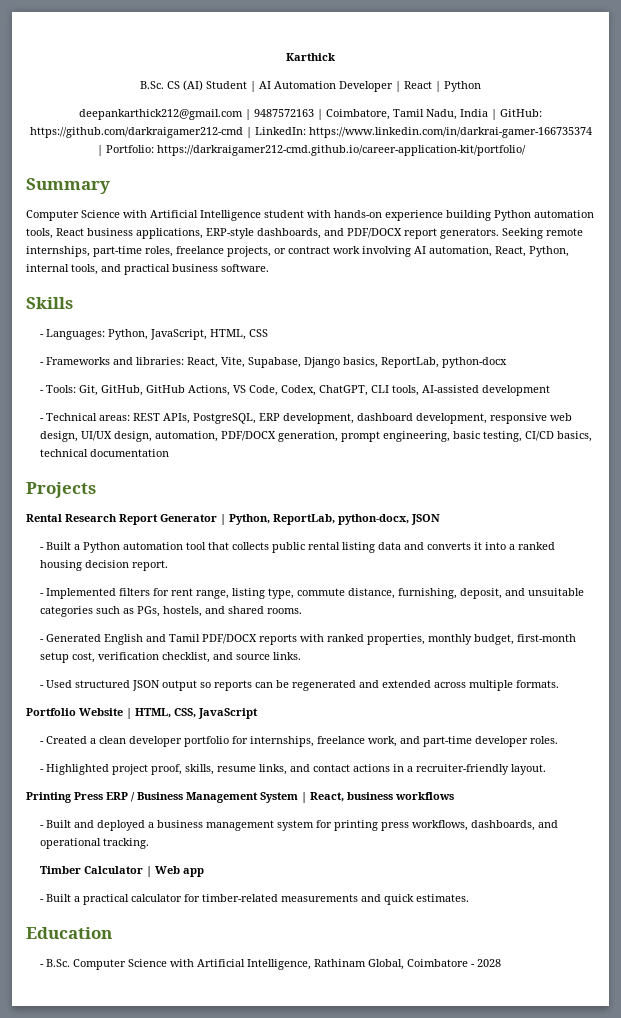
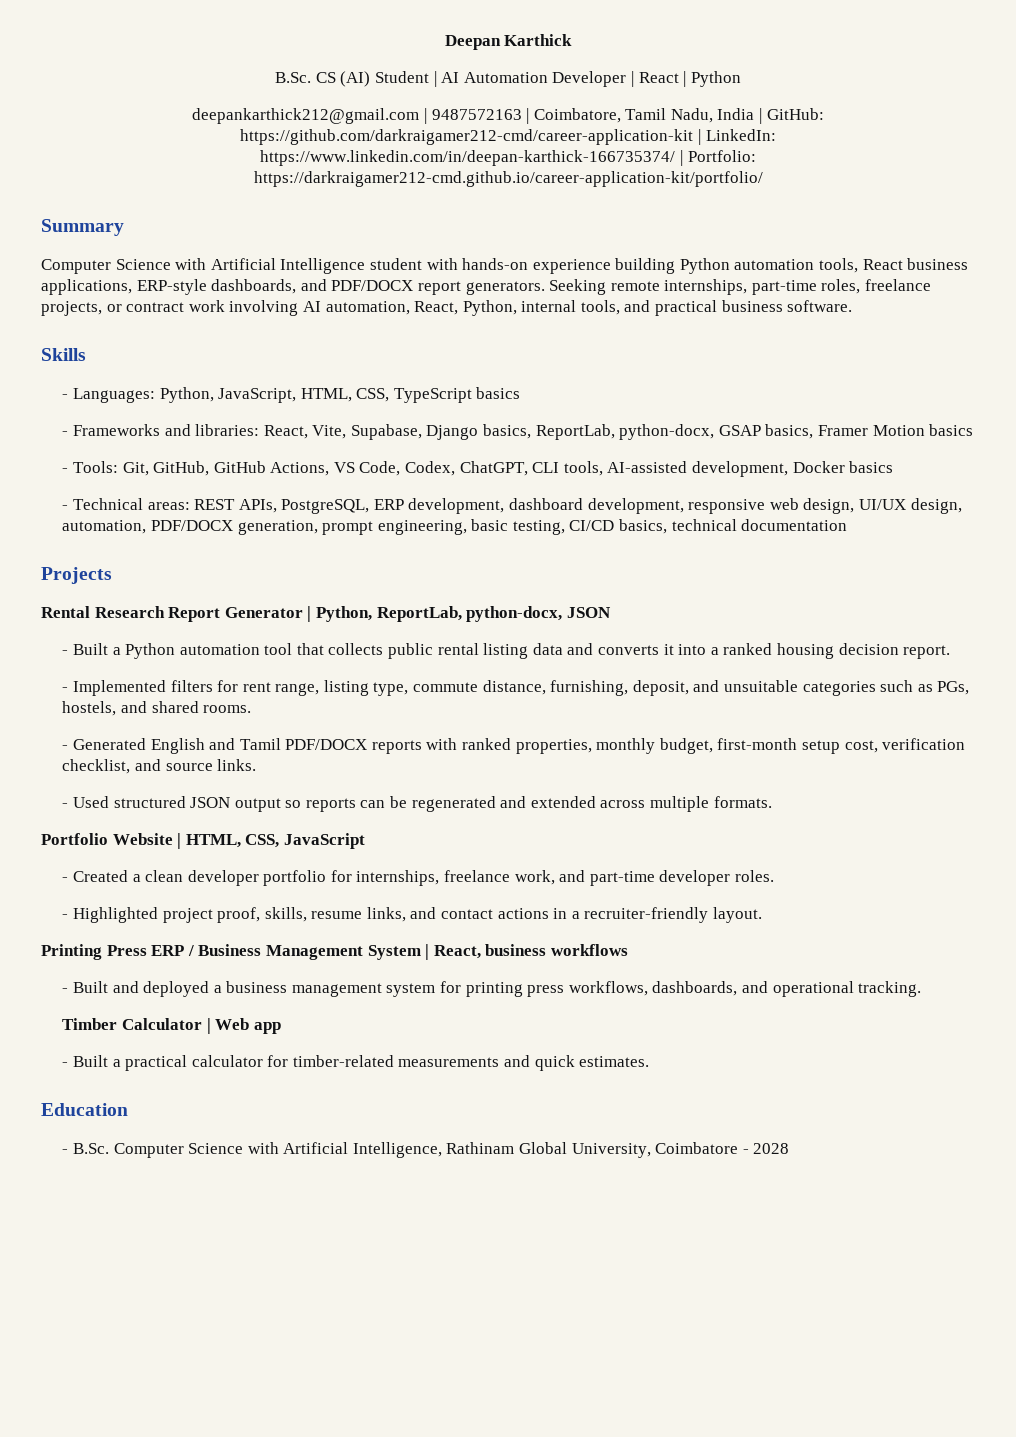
(286, 57) none -> [444,35,501,50] Deepan
[29,127,243,138] https://github.com/darkraigamer212-cmd -> [240,129,694,145] https://github.com/darkraigamer212-cmd/career-application-kit
[308,127,592,138] https://www.linkedin.com/in/darkrai-gamer-166735374 -> [260,150,676,166] https://www.linkedin.com/in/deepan-karthick-166735374/
[249,329,269,337] CSS -> [356,387,521,403] CSS, TypeScript basics
[442,357,508,368] python-docx -> [619,424,974,440] python-docx, GSAP basics, Framer Motion basics
[482,385,551,396] development -> [692,461,894,477] development, Docker basics
[368,959,405,970] Global, -> [519,1142,651,1158] Global University,

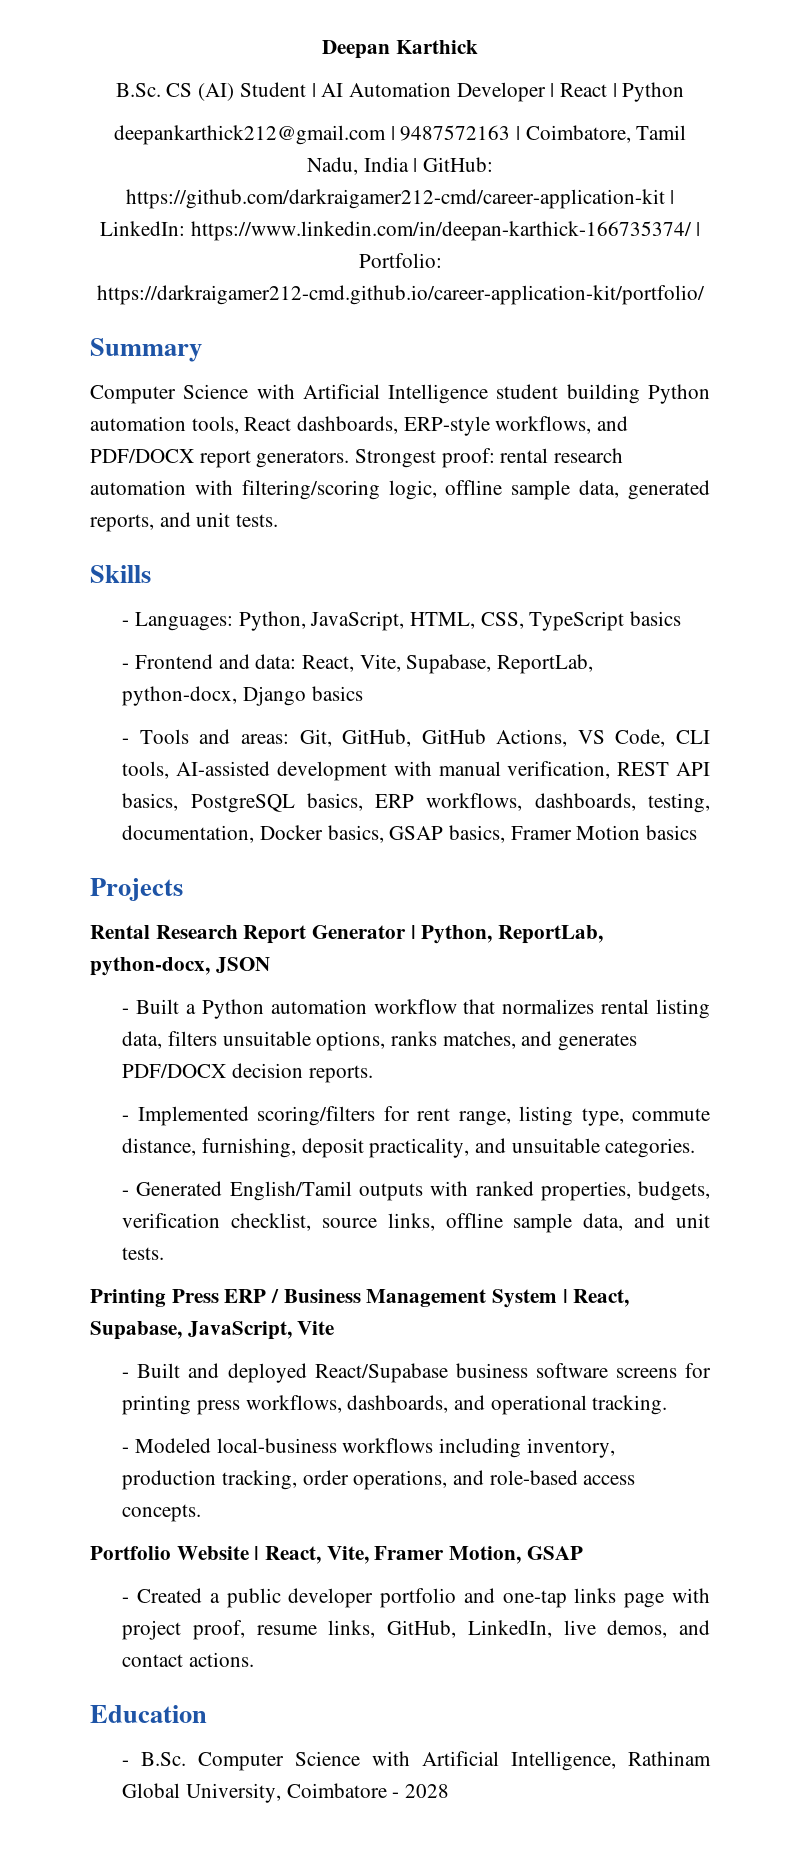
[426,258,611,274] with hands-on experience -> (559, 391) none
[907,258,969,270] [41,279,932,295] [41,300,853,316] business applications, ERP-style dashboards, and PDF/DOCX report generators. Seeking remote internships, part-time roles, freelance projects, or contract work involving AI automation, React, Python, internal tools, and practical business software. -> [297,416,629,436] [90,448,624,468] [90,480,710,500] [90,512,279,532] dashboards, ERP-style workflows, and PDF/DOCX report generators. Strongest proof: rental research automation with filtering/scoring logic, offline sample data, generated reports, and unit tests.
[72,424,974,440] [62,461,118,473] Frameworks and libraries: React, Vite, Supabase, Django basics, ReportLab, python-docx, GSAP basics, Framer Motion basics // - Tools: -> [134,654,593,674] [122,686,363,706] [122,729,289,744] Frontend and data: React, Vite, Supabase, ReportLab, python-docx, Django basics // - Tools and areas:
[405,461,528,476] Codex, ChatGPT, -> (666, 738) none
[692,461,894,477] [62,498,962,514] [62,519,848,535] development, Docker basics // - Technical areas: REST APIs, PostgreSQL, ERP development, dashboard development, responsive web design, UI/UX design, automation, PDF/DOCX generation, prompt engineering, basic testing, CI/CD basics, technical documentation -> [276,761,710,781] [122,793,710,813] [122,825,697,843] development with manual verification, REST API basics, PostgreSQL basics, ERP workflows, dashboards, testing, documentation, Docker basics, GSAP basics, Framer Motion basics
[264,643,951,659] tool that collects public rental listing data and converts it into a ranked housing decision report. -> [373,999,711,1019] [122,1031,637,1051] [122,1063,373,1083] workflow that normalizes rental listing data, filters unsuitable options, ranks matches, and generates PDF/DOCX decision reports.
[170,680,213,692] filters -> [257,1106,376,1126] scoring/filters
[632,680,970,696] [62,701,252,716] [62,738,966,754] [62,759,257,774] [62,796,772,812] [41,833,365,849] [62,870,775,886] [62,907,763,923] deposit, and unsuitable categories such as PGs, hostels, and shared rooms. // - Generated English and Tamil PDF/DOCX reports with ranked properties, monthly budget, first-month setup cost, verification checklist, and source links. // - Used structured JSON output so reports can be regenerated and extended across multiple formats. // Portfolio Website | HTML, CSS, JavaScript // - Created a clean developer portfolio for internships, freelance work, and part-time developer roles. // - Highlighted project proof, skills, resume links, and contact actions in a recruiter-friendly layout. -> [301,1138,696,1158] [122,1181,710,1201] [122,1213,710,1233] [122,1247,165,1260] deposit practicality, and unsuitable categories. // - Generated English/Tamil outputs with ranked properties, budgets, verification checklist, source links, offline sample data, and unit tests.
[485,944,628,956] business workflows -> [90,1321,335,1340] Supabase, JavaScript, Vite
[213,981,436,997] a business management system -> [314,1363,677,1383] React/Supabase business software screens
[62,1018,281,1034] [62,1055,650,1071] Timber Calculator | Web app // - Built a practical calculator for timber-related measurements and quick estimates. -> [122,1438,615,1458] [122,1470,636,1490] [122,1504,202,1522] [90,1546,583,1564] [122,1588,710,1608] [122,1620,710,1640] [122,1652,254,1667] - Modeled local-business workflows including inventory, production tracking, order operations, and role-based access concepts. // Portfolio Website | React, Vite, Framer Motion, GSAP // - Created a public developer portfolio and one-tap links page with project proof, resume links, GitHub, LinkedIn, live demos, and contact actions.

